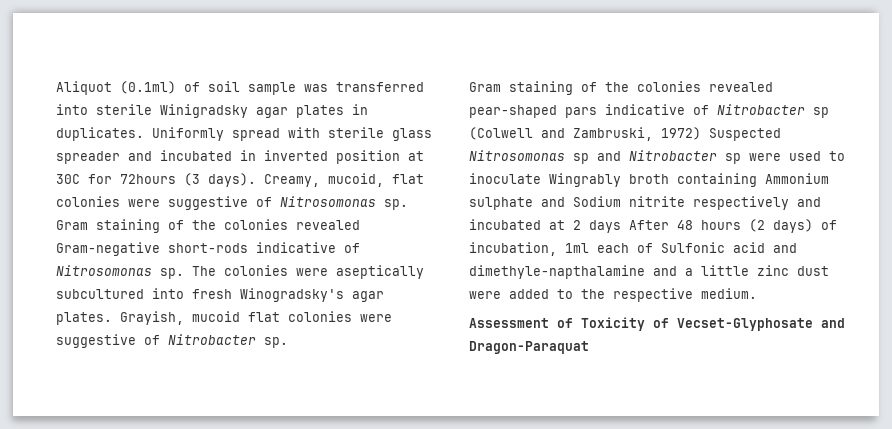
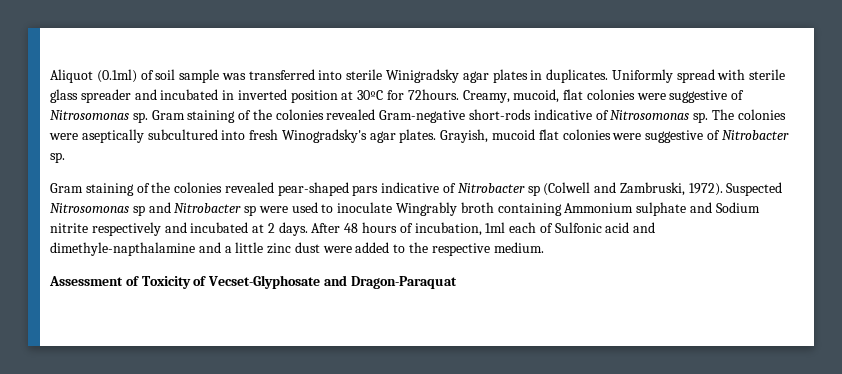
[56,173,256,187] 30C for 72hours (3 days). -> [357,89,459,100] 30ºC for 72hours.
[661,127,701,140] 1972) -> [688,183,723,196] 1972).
[589,220,621,233] days -> [278,222,308,236] days.
[749,219,813,233] (2 days) -> (398, 227) none

